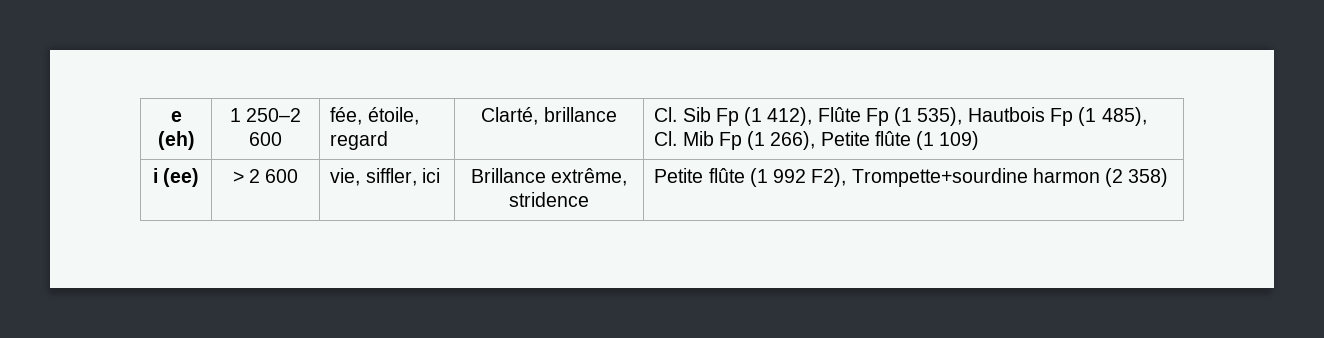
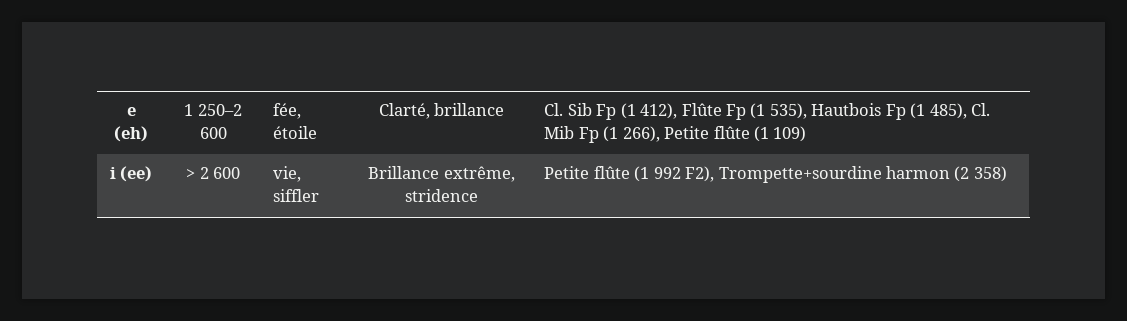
[367,107,419,125] [330,131,389,150] étoile, regard -> [273,126,318,139] étoile
[365,168,440,186] siffler, ici -> [273,189,320,202] siffler

